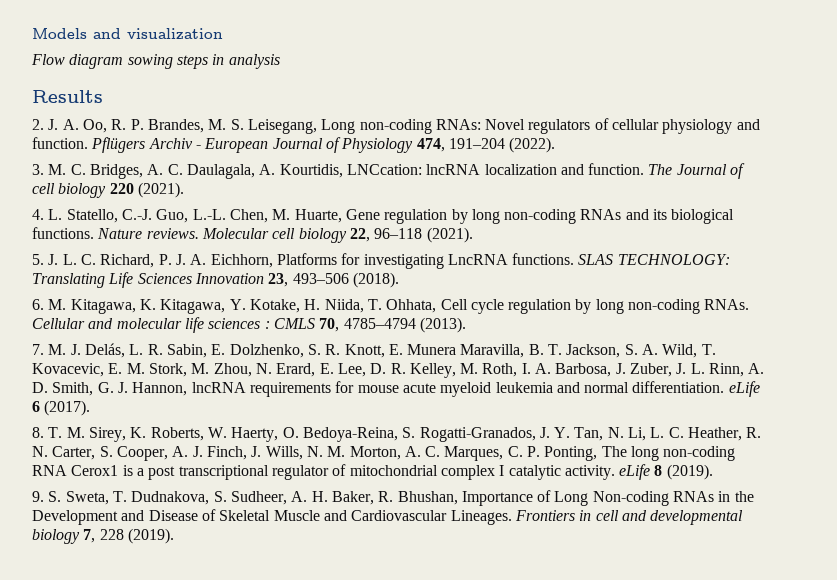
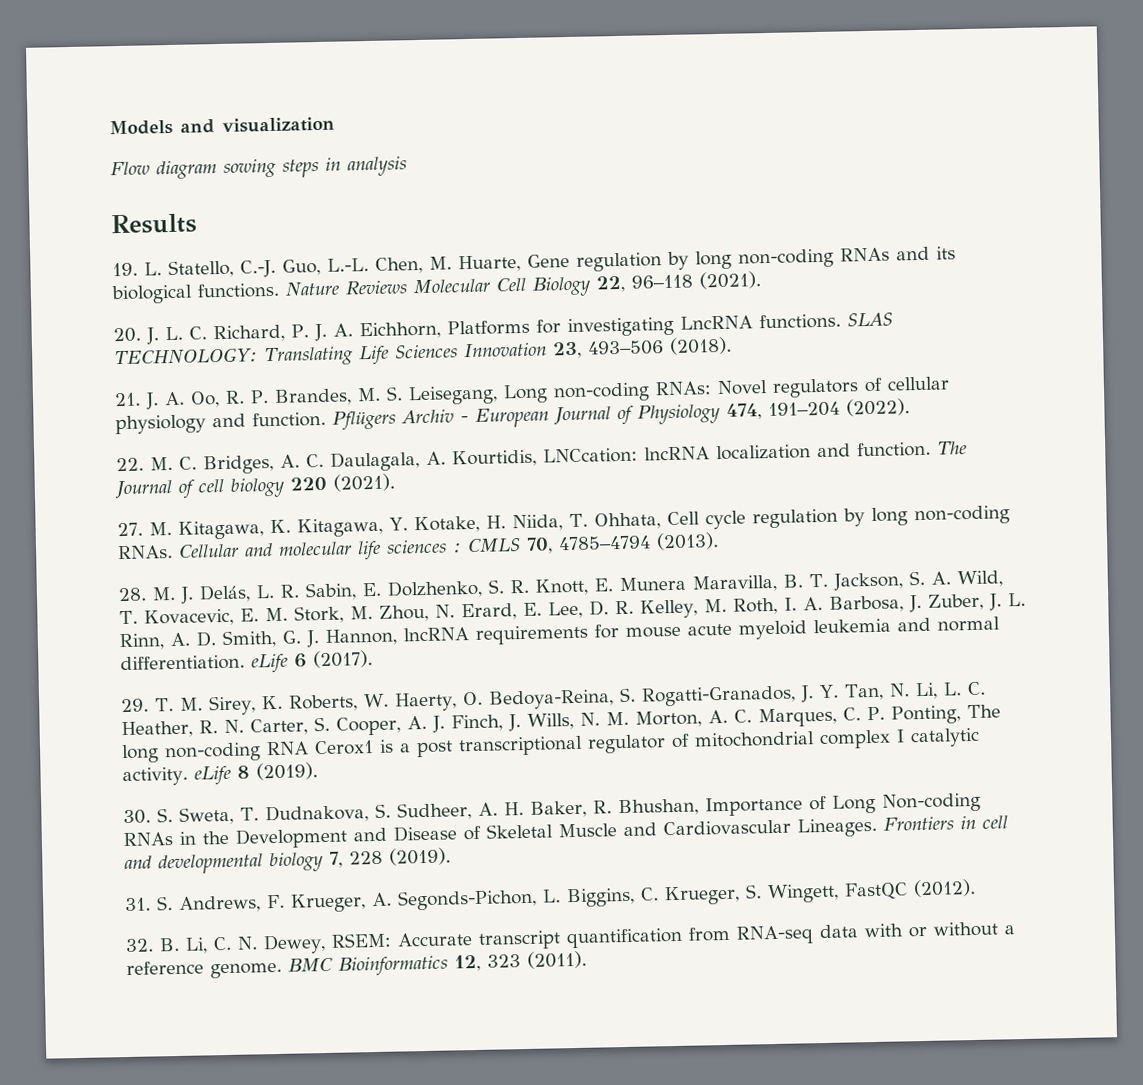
[32,119,44,130] 2. -> [112,246,956,279] [111,271,761,305] [113,312,893,345] [114,336,732,367] [114,392,141,407] 19. L. Statello, C.-J. Guo, L.-L. Chen, M. Huarte, Gene regulation by long non-coding RNAs and its biological functions. Nature Reviews Molecular Cell Biology 22, 96–118 (2021). // 20. J. L. C. Richard, P. J. A. Eichhorn, Platforms for investigating LncRNA functions. SLAS TECHNOLOGY: Translating Life Sciences Innovation 23, 493–506 (2018). // 21.
[32,164,44,175] 3. -> [116,457,144,472] 22.
[32,209,735,224] [32,227,473,243] [32,253,730,269] [32,272,399,288] [32,299,44,310] 4. L. Statello, C.-J. Guo, L.-L. Chen, M. Huarte, Gene regulation by long non-coding RNAs and its biological functions. Nature reviews. Molecular cell biology 22, 96–118 (2021). // 5. J. L. C. Richard, P. J. A. Eichhorn, Platforms for investigating LncRNA functions. SLAS TECHNOLOGY: Translating Life Sciences Innovation 23, 493–506 (2018). // 6. -> [117,522,143,537] 27.
[32,344,44,355] 7. -> [118,587,147,602] 28.
[32,427,44,438] 8. -> [121,698,149,713] 29.
[32,491,44,502] 9. -> [123,809,151,825] 30.
(174, 536) none -> [125,878,976,913] [125,921,1015,955] [126,950,587,979] // 31. S. Andrews, F. Krueger, A. Segonds-Pichon, L. Biggins, C. Krueger, S. Wingett, FastQC (2012). // 32. B. Li, C. N. Dewey, RSEM: Accurate transcript quantification from RNA-seq data with or without a reference genome. BMC Bioinformatics 12, 323 (2011).

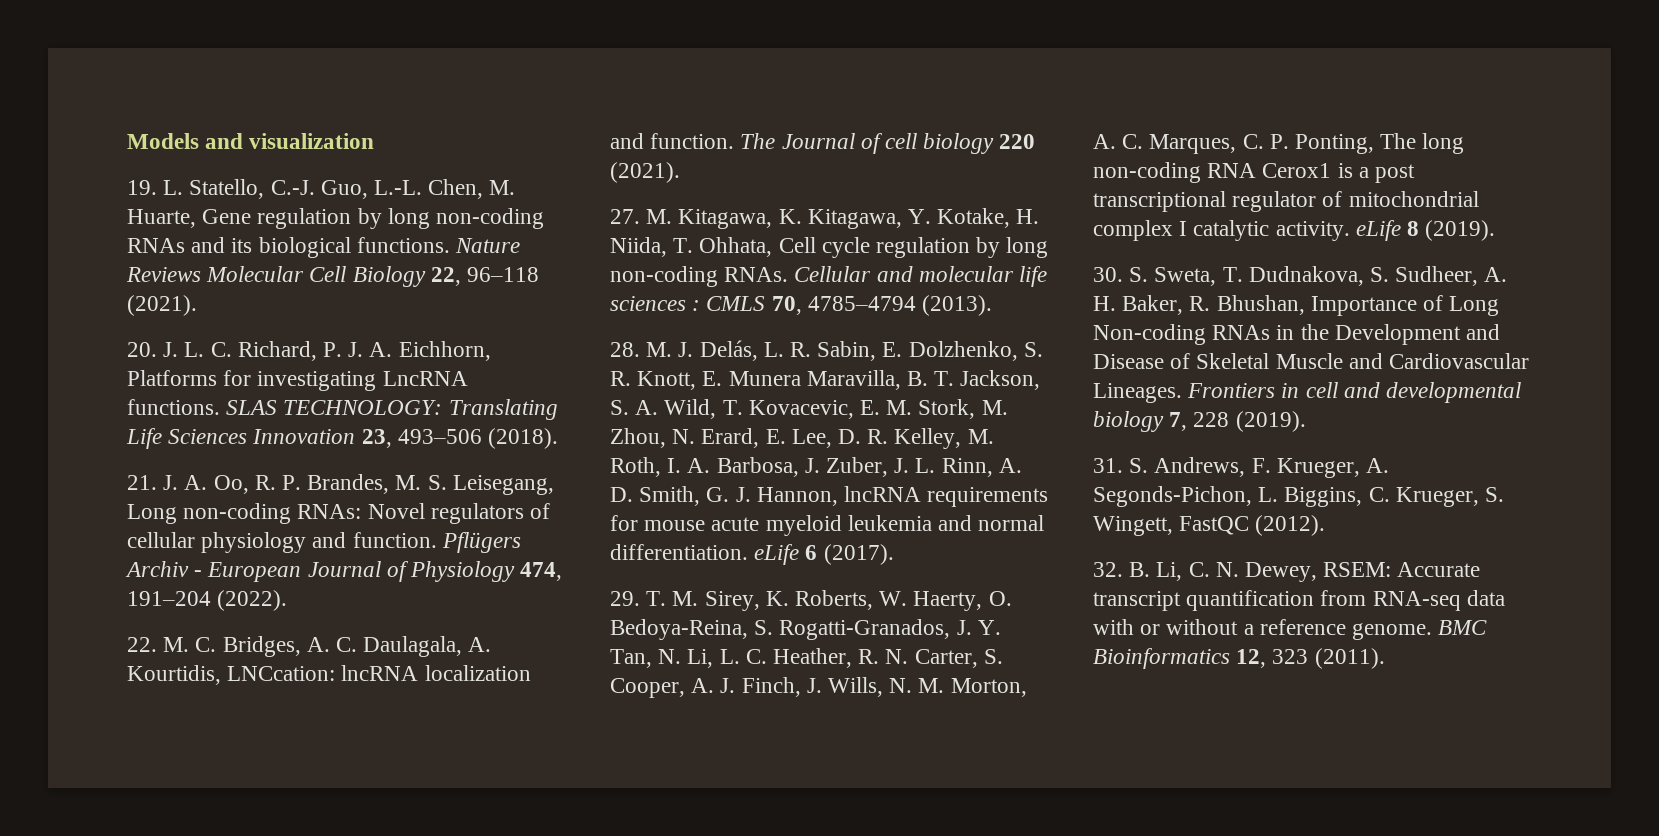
[110,156,407,180] [111,213,197,235] // Flow diagram sowing steps in analysis // Results -> (375, 141) none

